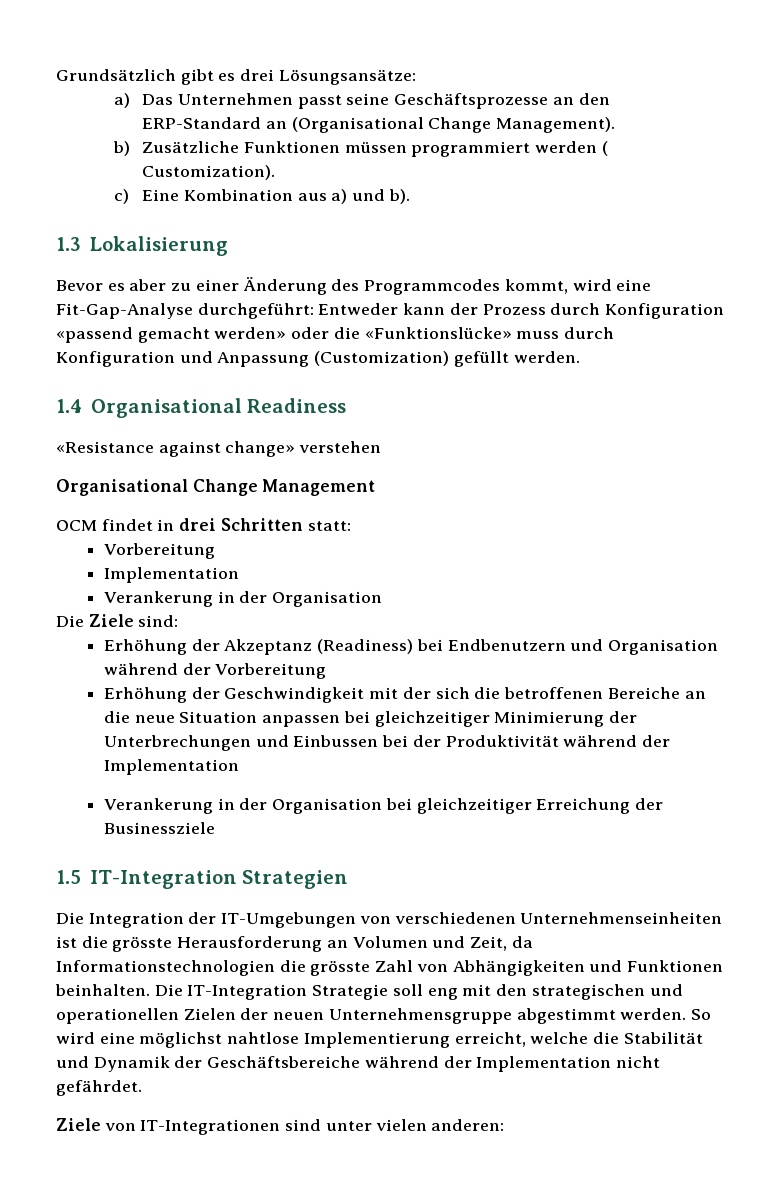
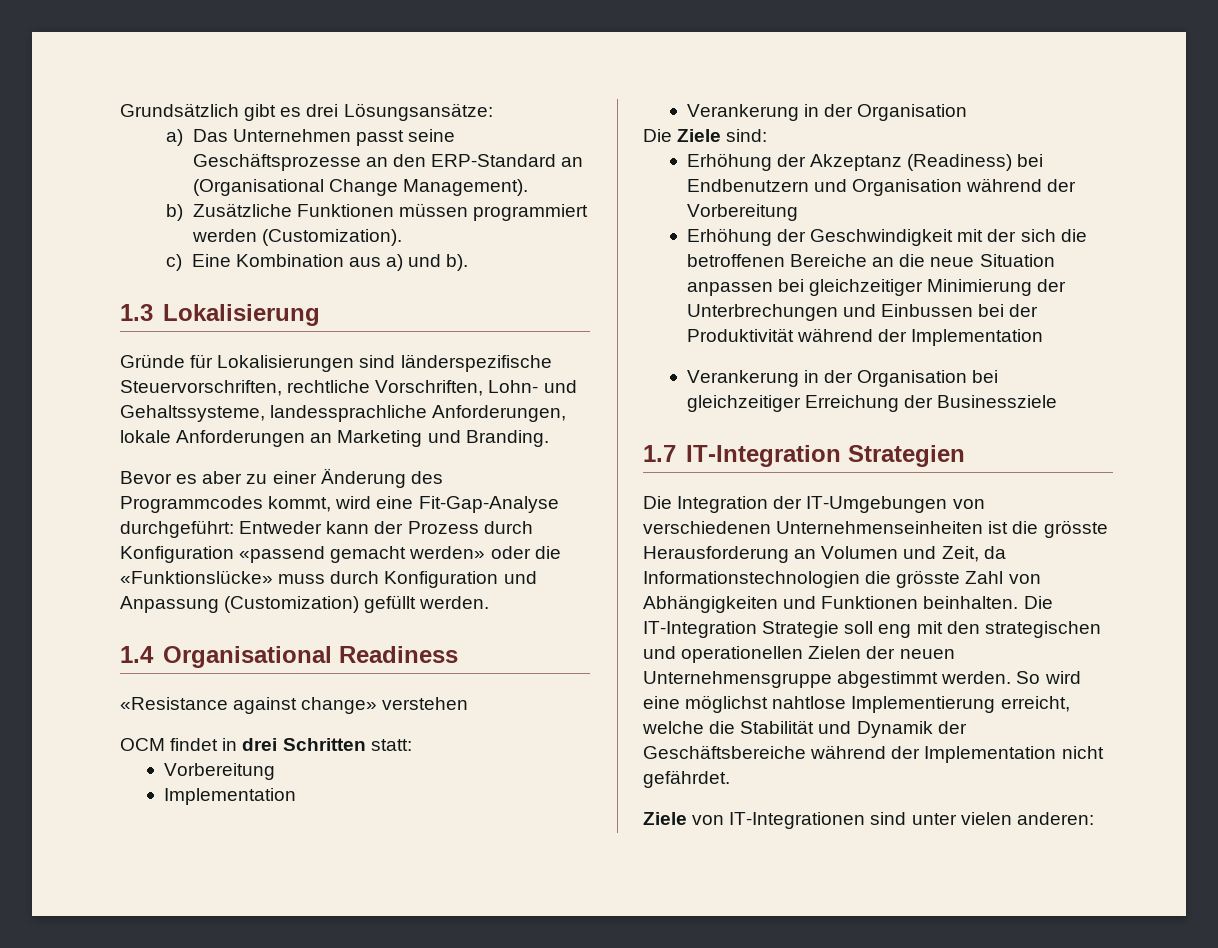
[601,141,608,156] [142,165,276,180] ( Customization). -> [261,229,402,246] (Customization).
(228, 246) none -> [120,354,552,372] [120,380,577,396] [120,405,567,422] [120,430,549,447] // Gründe für Lokalisierungen sind länderspezifische Steuervorschriften, rechtliche Vorschriften, Lohn- und Gehaltssysteme, landessprachliche Anforderungen, lokale Anforderungen an Marketing und Branding.
[56,479,376,496] // Organisational Change Management -> (469, 703) none
[56,870,81,884] 1.5 -> [643,445,676,462] 1.7

